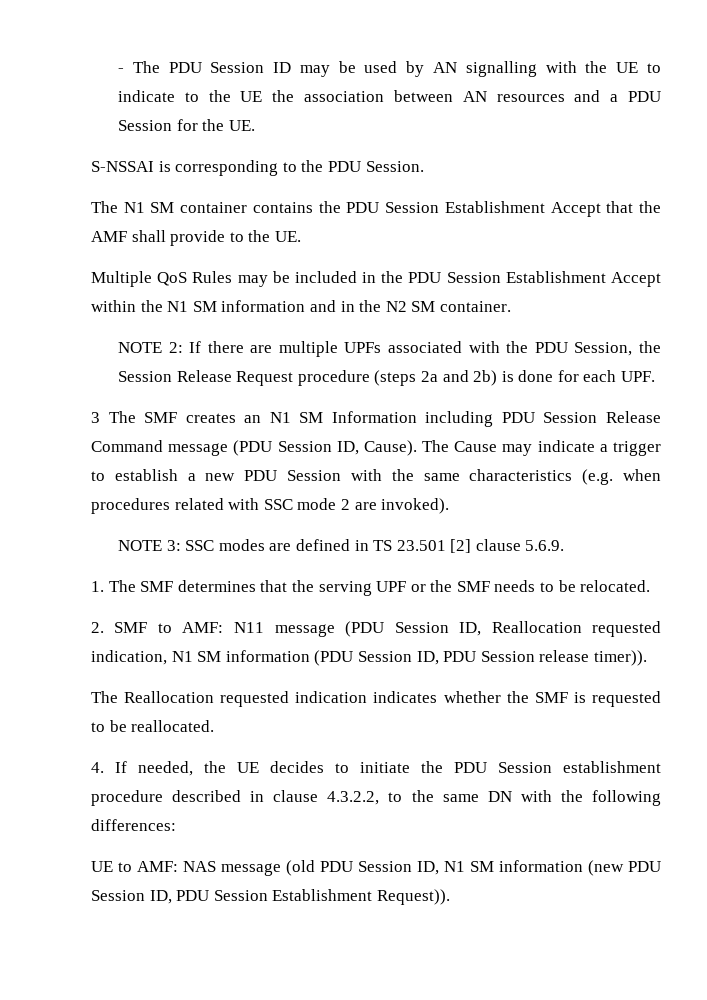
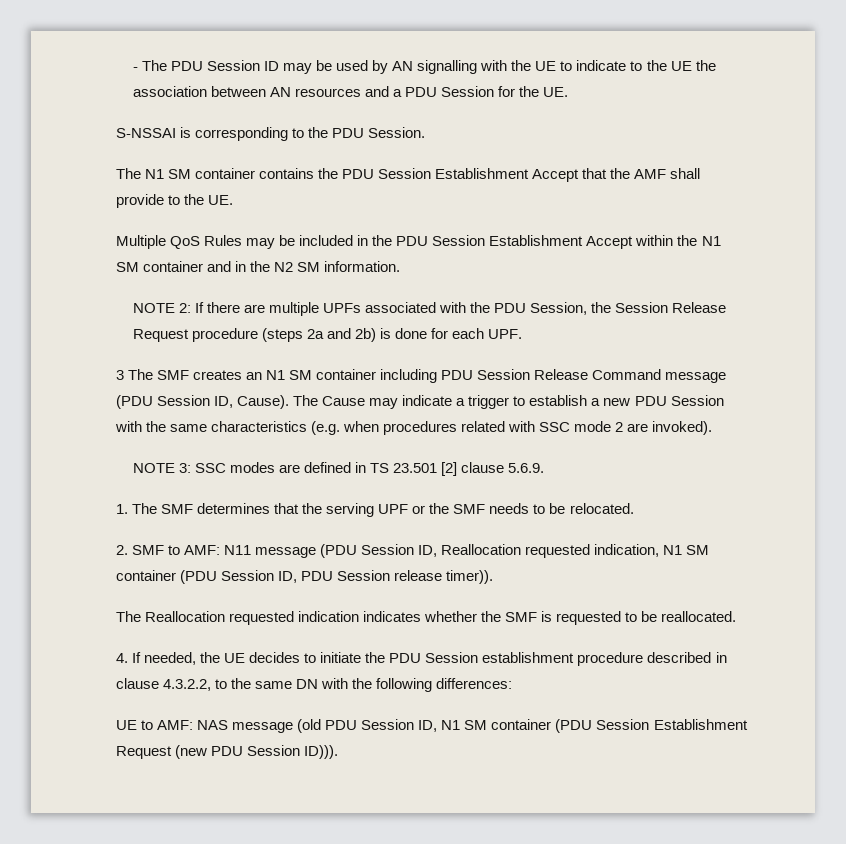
[221,300,306,312] information -> [142,261,203,272] container
[439,301,511,312] container. -> [324,261,401,272] information.
[331,411,417,423] Information -> [316,369,377,380] container
[225,650,310,662] information -> [115,570,176,581] container
[498,860,661,876] [90,889,450,905] information (new PDU Session ID, PDU Session Establishment Request)). -> [491,719,748,733] [115,745,339,759] container (PDU Session Establishment Request (new PDU Session ID))).

